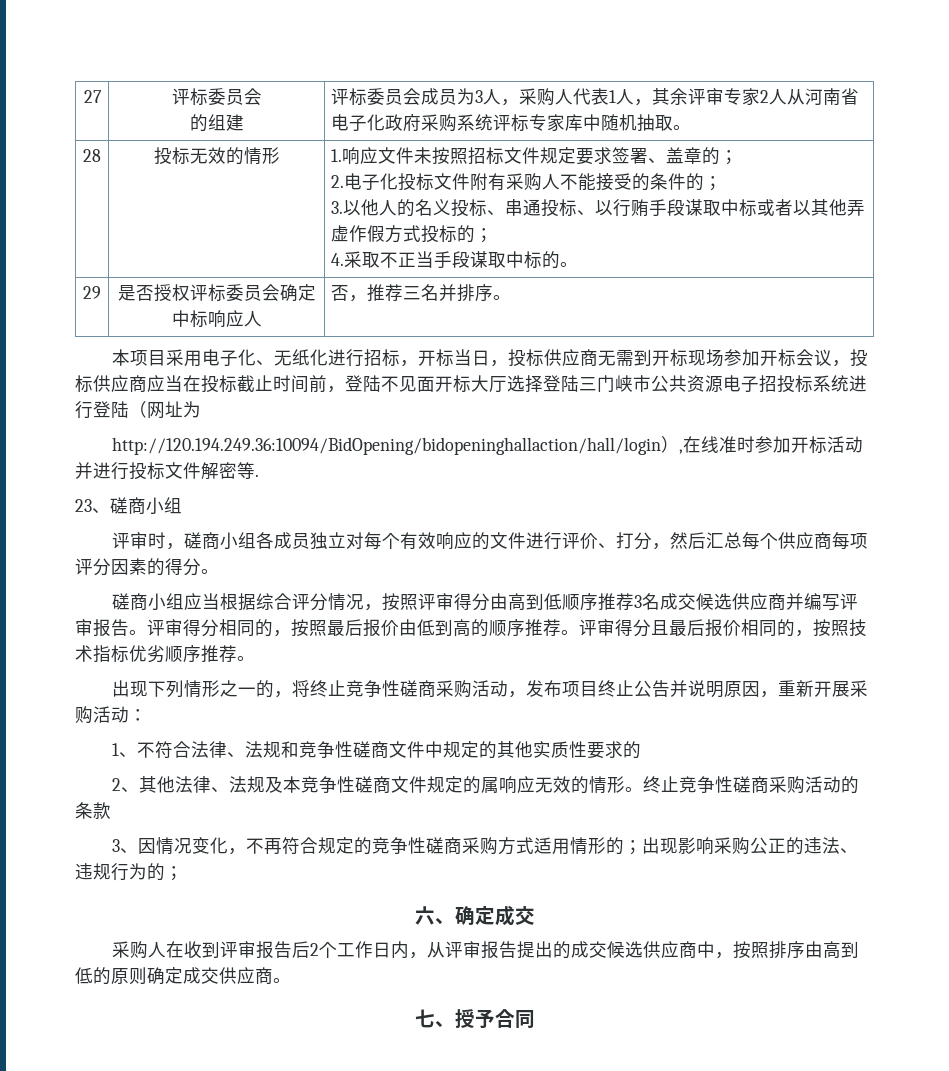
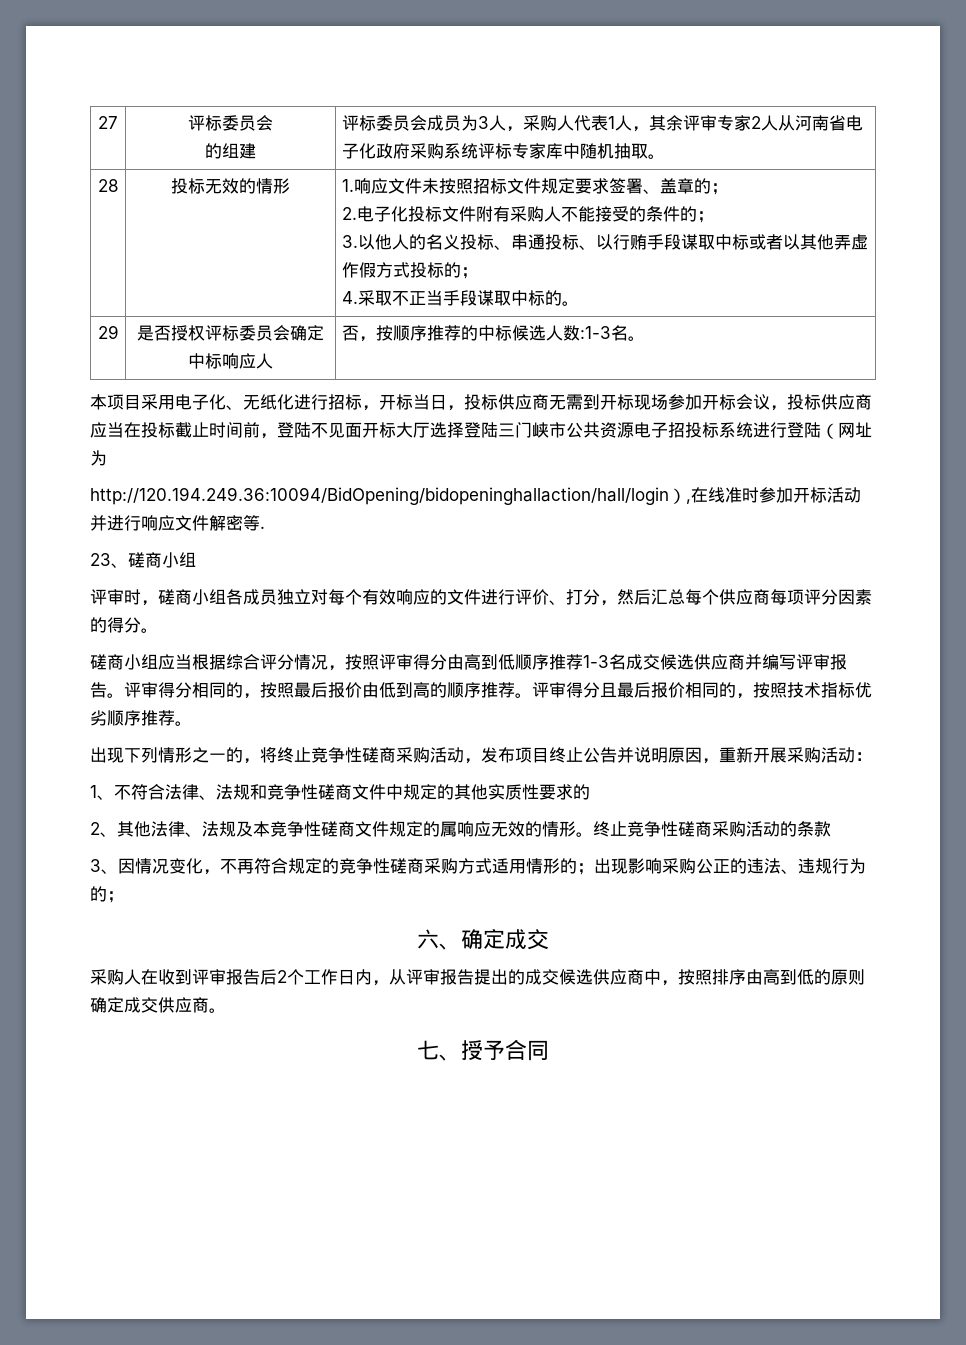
[367,284,494,302] 推荐三名并排序 -> [375,325,628,341] 按顺序推荐的中标候选人数:1-3名
[129,462,165,480] 投标 -> [141,515,175,531] 响应
[633,595,642,608] 3 -> [583,655,609,668] 1-3

